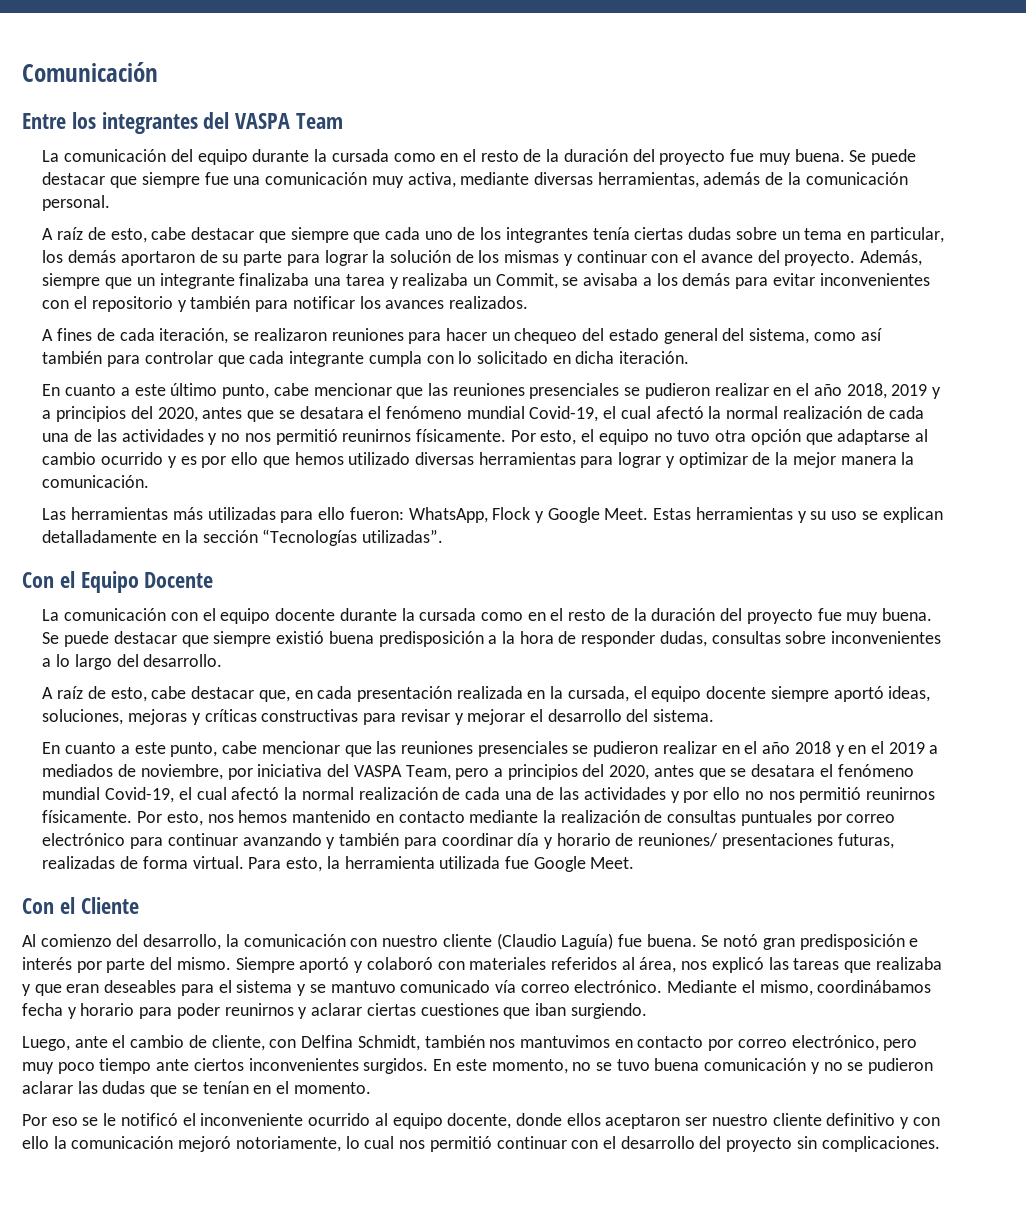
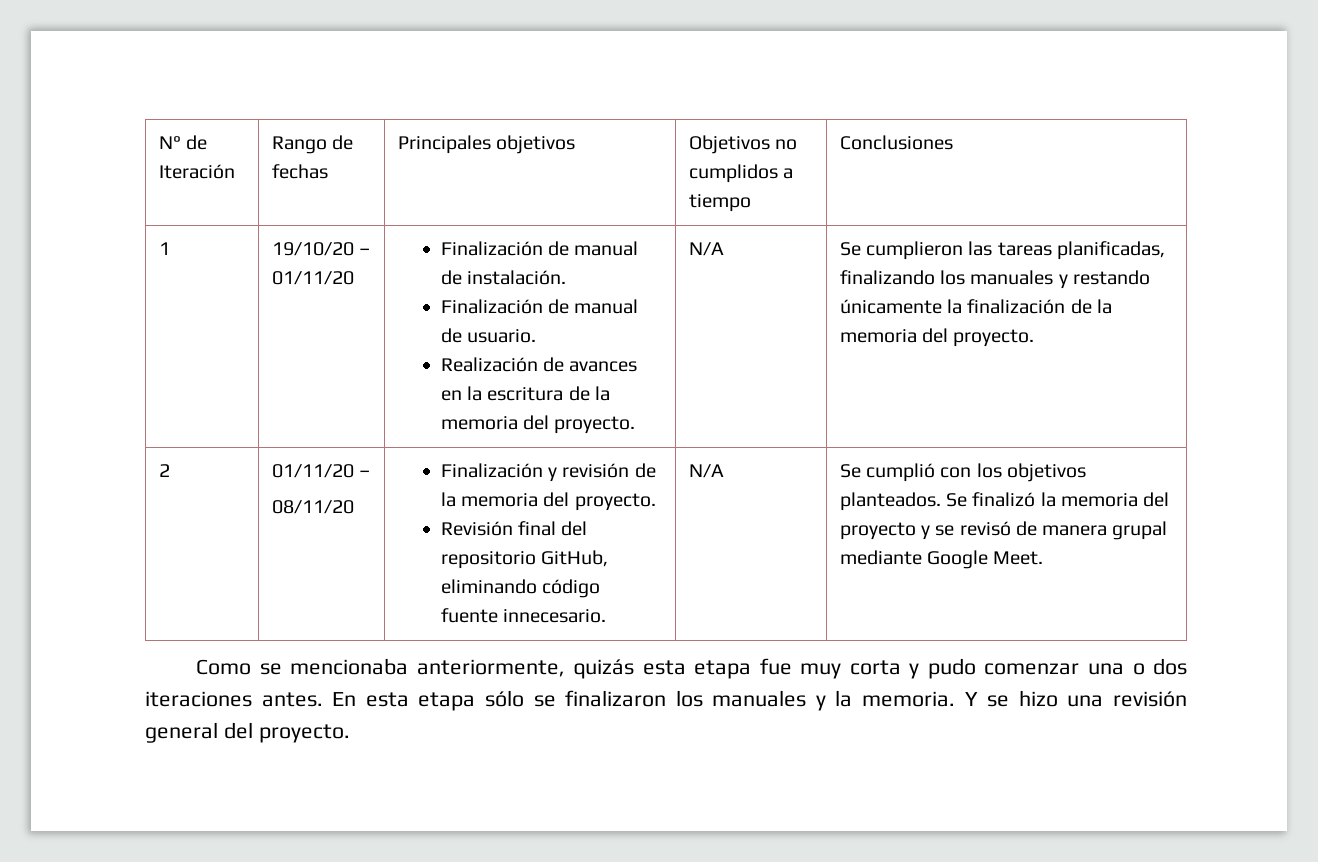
[22,62,158,82] [22,112,344,134] [42,149,916,165] [42,172,908,188] [42,195,111,211] [42,227,944,243] [42,250,922,266] [42,273,930,289] [42,296,528,312] [42,328,882,344] [42,351,690,367] [42,383,941,399] [42,406,925,422] [42,429,928,445] [42,452,915,468] [42,475,150,488] [42,507,943,523] [42,529,444,546] [22,571,214,593] [42,608,932,624] [42,631,942,647] [42,654,223,670] [42,686,931,702] [42,709,715,725] [42,741,939,757] [42,764,914,780] [42,787,935,803] [42,810,896,826] [42,833,894,849] [42,856,635,872] [22,897,139,914] [22,933,919,950] [22,957,942,973] [22,980,932,996] [22,1003,647,1019] [22,1035,918,1051] [22,1058,934,1074] [22,1081,371,1097] [22,1113,940,1129] [22,1136,940,1152] Comunicación // Entre los integrantes del VASPA Team // La comunicación del equipo durante la cursada como en el resto de la duración del proyecto fue muy buena. Se puede destacar que siempre fue una comunicación muy activa, mediante diversas herramientas, además de la comunicación personal. // A raíz de esto, cabe destacar que siempre que cada uno de los integrantes tenía ciertas dudas sobre un tema en particular, los demás aportaron de su parte para lograr la solución de los mismas y continuar con el avance del proyecto. Además, siempre que un integrante finalizaba una tarea y realizaba un Commit, se avisaba a los demás para evitar inconvenientes con el repositorio y también para notificar los avances realizados. // A fines de cada iteración, se realizaron reuniones para hacer un chequeo del estado general del sistema, como así también para controlar que cada integrante cumpla con lo solicitado en dicha iteración. // En cuanto a este último punto, cabe mencionar que las reuniones presenciales se pudieron realizar en el año 2018, 2019 y a principios del 2020, antes que se desatara el fenómeno mundial Covid-19, el cual afectó la normal realización de cada una de las actividades y no nos permitió reunirnos físicamente. Por esto, el equipo no tuvo otra opción que adaptarse al cambio ocurrido y es por ello que hemos utilizado diversas herramientas para lograr y optimizar de la mejor manera la comunicación. // Las herramientas más utilizadas para ello fueron: WhatsApp, Flock y Google Meet. Estas herramientas y su uso se explican detalladamente en la sección “Tecnologías utilizadas”. // Con el Equipo Docente // La comunicación con el equipo docente durante la cursada como en el resto de la duración del proyecto fue muy buena. Se puede destacar que siempre existió buena predisposición a la hora de responder dudas, consultas sobre inconvenientes a lo largo del desarrollo. // A raíz de esto, cabe destacar que, en cada presentación realizada en la cursada, el equipo docente siempre aportó ideas, soluciones, mejoras y críticas constructivas para revisar y mejorar el desarrollo del sistema. // En cuanto a este punto, cabe mencionar que las reuniones presenciales se pudieron realizar en el año 2018 y en el 2019 a mediados de noviembre, por iniciativa del VASPA Team, pero a principios del 2020, antes que se desatara el fenómeno mundial Covid-19, el cual afectó la normal realización de cada una de las actividades y por ello no nos permitió reunirnos físicamente. Por esto, nos hemos mantenido en contacto mediante la realización de consultas puntuales por correo electrónico para continuar avanzando y también para coordinar día y horario de reuniones/ presentaciones futuras, realizadas de forma virtual. Para esto, la herramienta utilizada fue Google Meet. // Con el Cliente // Al comienzo del desarrollo, la comunicación con nuestro cliente (Claudio Laguía) fue buena. Se notó gran predisposición e interés por parte del mismo. Siempre aportó y colaboró con materiales referidos al área, nos explicó las tareas que realizaba y que eran deseables para el sistema y se mantuvo comunicado vía correo electrónico. Mediante el mismo, coordinábamos fecha y horario para poder reunirnos y aclarar ciertas cuestiones que iban surgiendo. // Luego, ante el cambio de cliente, con Delfina Schmidt, también nos mantuvimos en contacto por correo electrónico, pero muy poco tiempo ante ciertos inconvenientes surgidos. En este momento, no se tuvo buena comunicación y no se pudieron aclarar las dudas que se tenían en el momento. // Por eso se le notificó el inconveniente ocurrido al equipo docente, donde ellos aceptaron ser nuestro cliente definitivo y con ello la comunicación mejoró notoriamente, lo cual nos permitió continuar con el desarrollo del proyecto sin complicaciones. -> [158,135,208,150] [158,164,235,179] [271,135,354,154] [271,164,328,179] [397,135,576,154] [688,135,798,154] [688,164,794,183] [688,194,751,212] [839,135,953,150] [158,242,170,255] [271,242,371,256] [271,271,354,285] [440,241,639,256] [440,270,567,285] [440,299,639,314] [440,328,537,343] [440,357,638,372] [440,386,610,401] [440,415,636,434] [688,242,724,256] [839,241,1165,260] [839,270,1150,289] [839,299,1112,314] [839,328,1035,347] [158,464,170,477] [271,464,371,478] [271,500,354,514] [440,463,656,482] [440,492,656,511] [440,521,588,536] [440,550,609,569] [440,579,601,598] [440,608,607,623] [688,464,724,478] [839,463,1086,482] [839,492,1170,511] [839,521,1168,540] [839,550,1044,569] [196,658,1187,679] [145,690,1188,711] [145,722,350,743] N° de Iteración | Rango de fechas | Principales objetivos | Objetivos no cumplidos a tiempo | Conclusiones // 1 | 19/10/20 – 01/11/20 | Finalización de manual de instalación. // Finalización de manual de usuario. // Realización de avances en la escritura de la memoria del proyecto. | N/A | Se cumplieron las tareas planificadas, finalizando los manuales y restando únicamente la finalización de la memoria del proyecto. // 2 | 01/11/20 – // 08/11/20 | Finalización y revisión de la memoria del proyecto. // Revisión final del repositorio GitHub, eliminando código fuente innecesario. | N/A | Se cumplió con los objetivos planteados. Se finalizó la memoria del proyecto y se revisó de manera grupal mediante Google Meet. // Como se mencionaba anteriormente, quizás esta etapa fue muy corta y pudo comenzar una o dos iteraciones antes. En esta etapa sólo se finalizaron los manuales y la memoria. Y se hizo una revisión general del proyecto.

